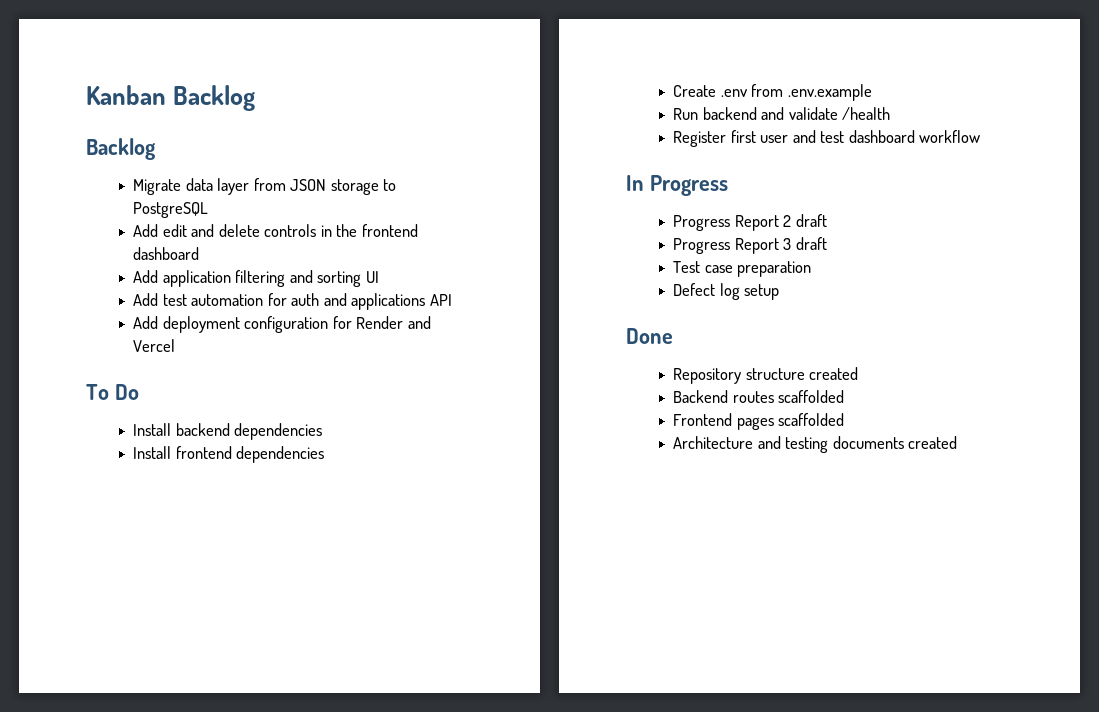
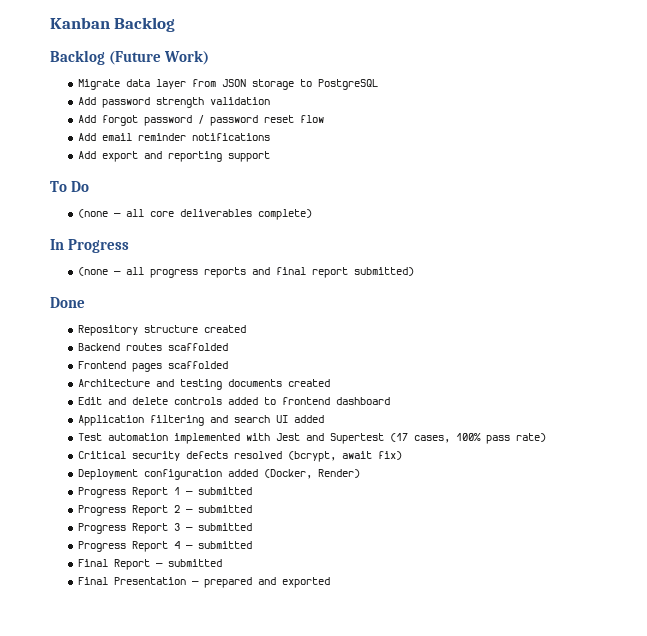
(156, 149) none -> [108,50,209,65] (Future Work)
[162,224,418,237] [133,247,200,260] [133,270,379,287] [133,293,452,310] [133,316,431,333] [133,339,176,352] [86,384,139,400] [133,423,323,440] [133,446,325,463] [673,84,872,101] [673,107,891,120] [673,130,981,147] [626,175,728,196] [673,214,827,231] [673,237,827,254] [673,261,812,277] [673,283,780,300] edit and delete controls in the frontend dashboard // Add application filtering and sorting UI // Add test automation for auth and applications API // Add deployment configuration for Render and Vercel // To Do // Install backend dependencies // Install frontend dependencies // Create .env from .env.example // Run backend and validate /health // Register first user and test dashboard workflow // In Progress // Progress Report 2 draft // Progress Report 3 draft // Test case preparation // Defect log setup -> [101,97,270,108] [77,115,324,126] [77,133,270,141] [77,151,270,162] [50,181,89,192] [77,209,312,220] [50,239,129,253] [77,267,414,278] password strength validation // Add forgot password / password reset flow // Add email reminder notifications // Add export and reporting support // To Do // (none — all core deliverables complete) // In Progress // (none — all progress reports and final report submitted)
(958, 442) none -> [77,397,390,405] [77,415,324,426] [77,433,546,444] [77,451,402,462] [77,469,360,480] [77,487,252,498] [77,505,252,516] [77,523,252,534] [77,541,252,552] [77,559,222,570] [77,577,330,588] // Edit and delete controls added to frontend dashboard // Application filtering and search UI added // Test automation implemented with Jest and Supertest (17 cases, 100% pass rate) // Critical security defects resolved (bcrypt, await fix) // Deployment configuration added (Docker, Render) // Progress Report 1 — submitted // Progress Report 2 — submitted // Progress Report 3 — submitted // Progress Report 4 — submitted // Final Report — submitted // Final Presentation — prepared and exported

